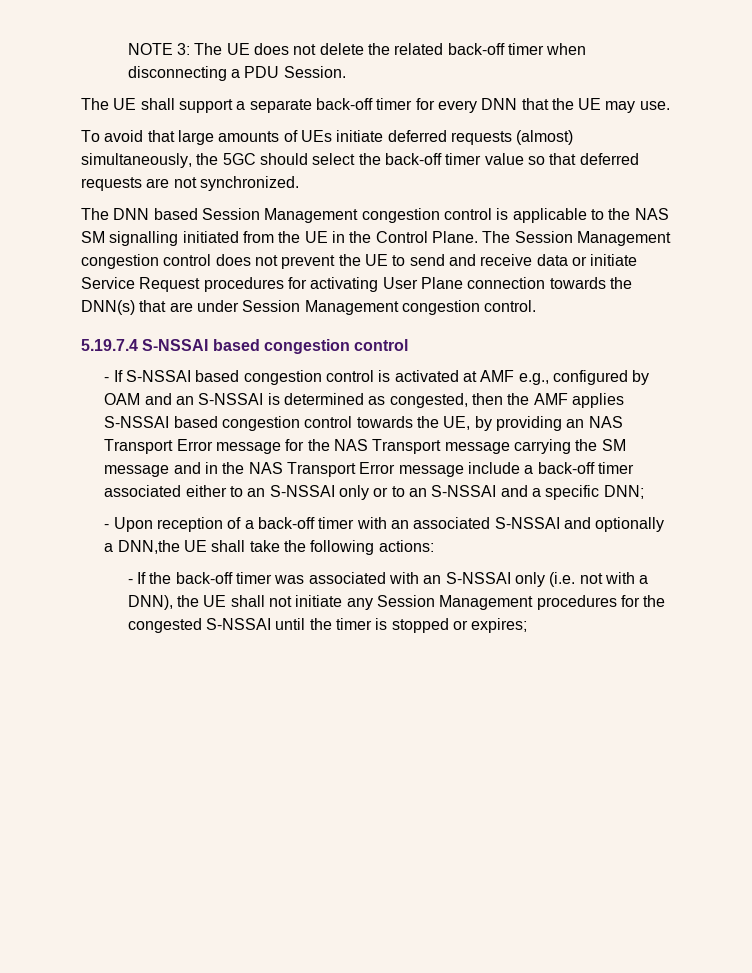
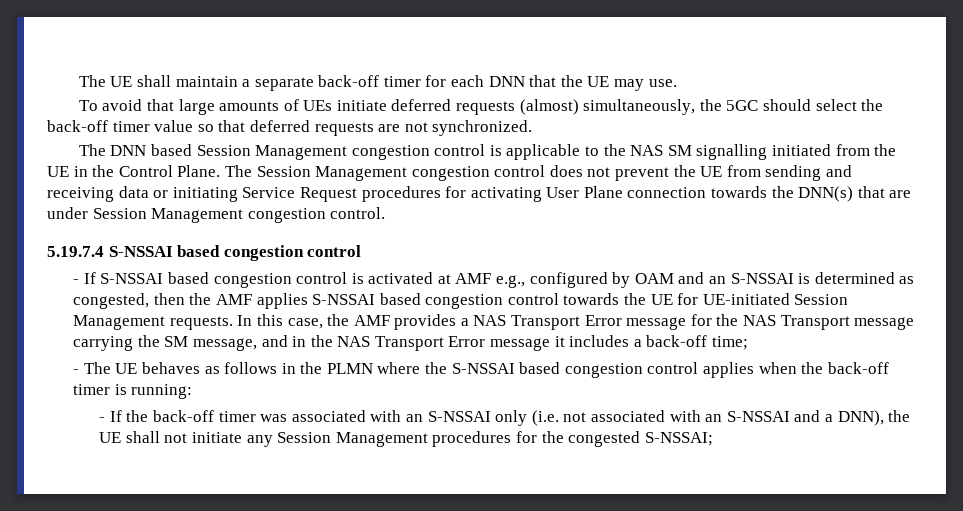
[127,43,587,55] [127,66,346,81] NOTE 3: The UE does not delete the related back-off timer when disconnecting a PDU Session. // -> (78, 81) none
[178,99,233,113] support -> [175,76,238,87] maintain
[437,100,477,113] every -> [451,75,485,87] each
[392,254,533,266] to send and receive -> [726,165,853,181] [47,187,114,202] from sending and receiving
[590,254,638,266] initiate -> [172,187,238,202] initiating
[443,416,585,431] UE, by providing an -> [650,293,849,305] [73,314,469,330] UE for UE-initiated Session Management requests. In this case, the AMF provides a
[104,465,170,477] message -> [192,338,257,351] message,
[467,462,634,474] [104,485,644,500] [104,517,665,532] [104,540,434,555] include a back-off timer associated either to an S-NSSAI only or to an S-NSSAI and a specific DNN; // - Upon reception of a back-off timer with an associated S-NSSAI and optionally a DNN,the UE shall take the following actions: -> [554,335,748,350] [73,362,889,378] [73,384,193,399] it includes a back-off time; // - The UE behaves as follows in the PLMN where the S-NSSAI based congestion control applies when the back-off timer is running:
[604,572,635,584] with -> [590,410,821,422] associated with an S-NSSAI and
[206,618,528,633] S-NSSAI until the timer is stopped or expires; -> [644,432,713,446] S-NSSAI;

